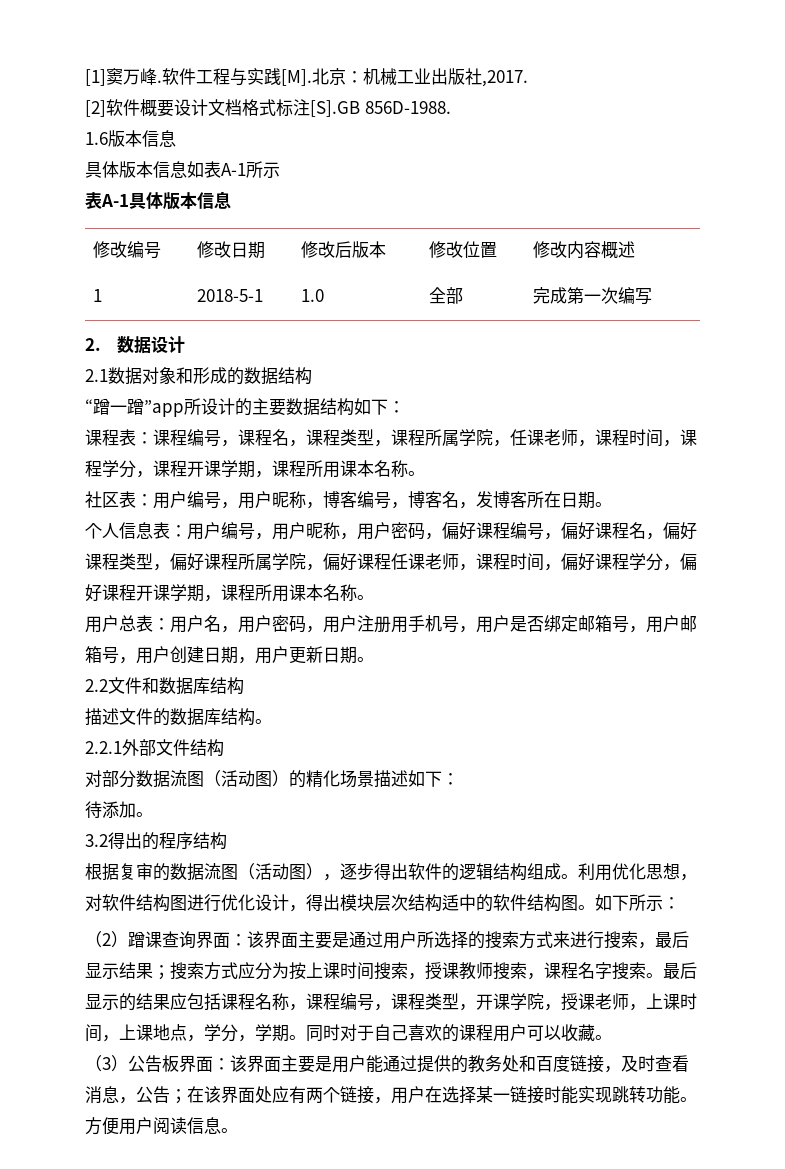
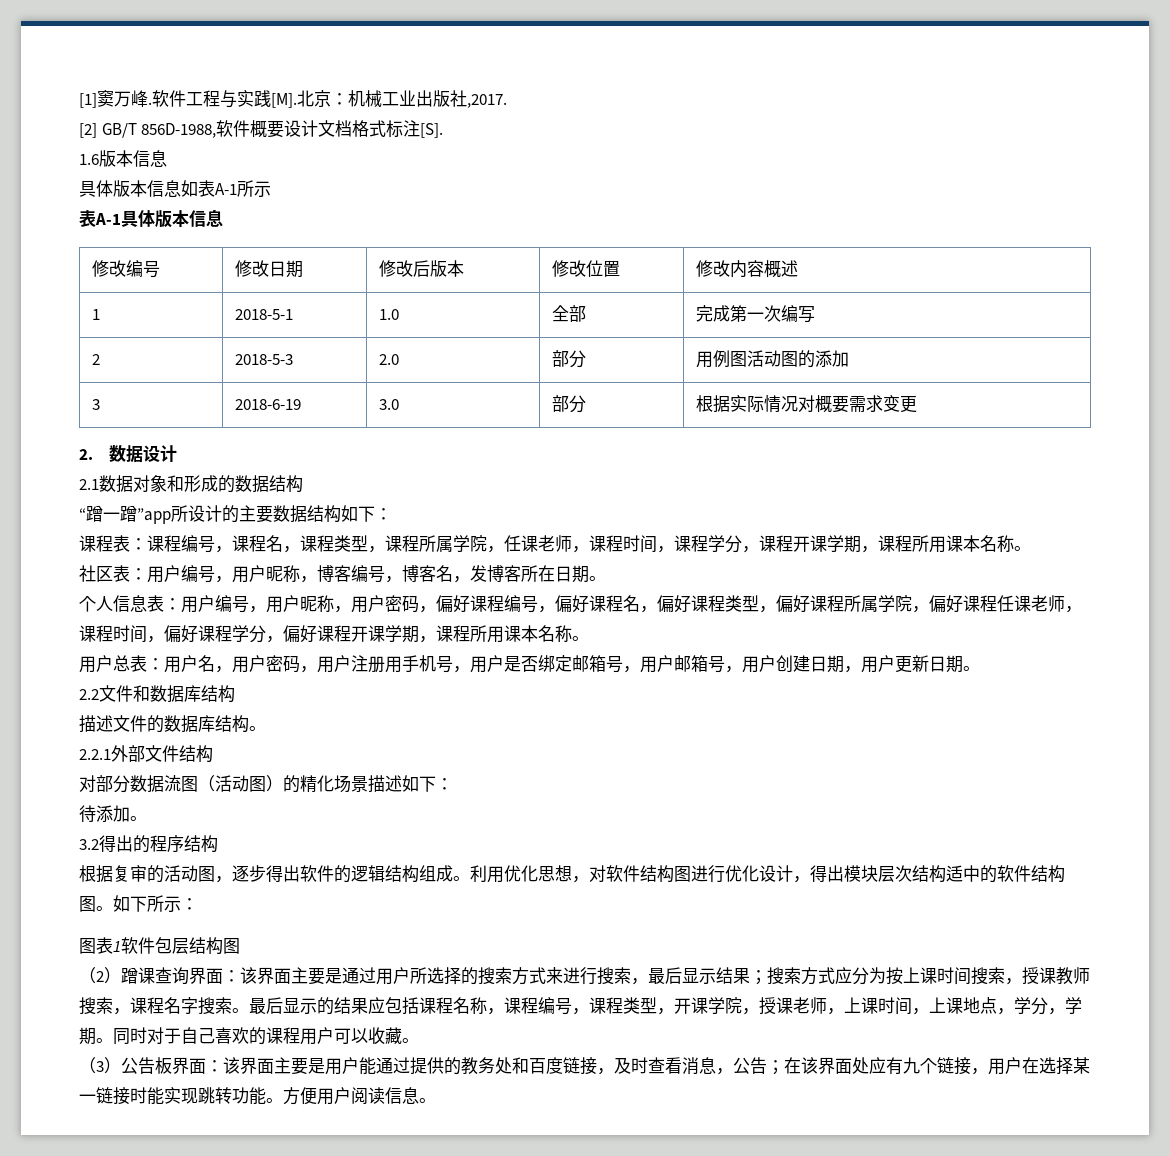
(106, 108) none -> [101,123,217,138] GB/T 856D-1988,
[310,100,451,117] [S].GB 856D-1988. -> [420,123,444,138] [S].
(653, 296) none -> [92,354,101,365] [235,354,294,365] [379,354,400,365] [552,350,587,368] [696,350,850,368] [92,399,101,410] [235,399,302,410] [379,399,400,410] [552,395,587,413] [696,395,918,413] // 2 | 2018-5-3 | 2.0 | 部分 | 用例图活动图的添加 // 3 | 2018-6-19 | 3.0 | 部分 | 根据实际情况对概要需求变更
[170,863,323,881] 数据流图（活动图） -> [164,865,215,882] 活动图
(680, 903) none -> [79,937,240,955] // 图表1软件包层结构图
[306,1087,323,1103] 两 -> [903,1057,920,1074] 九

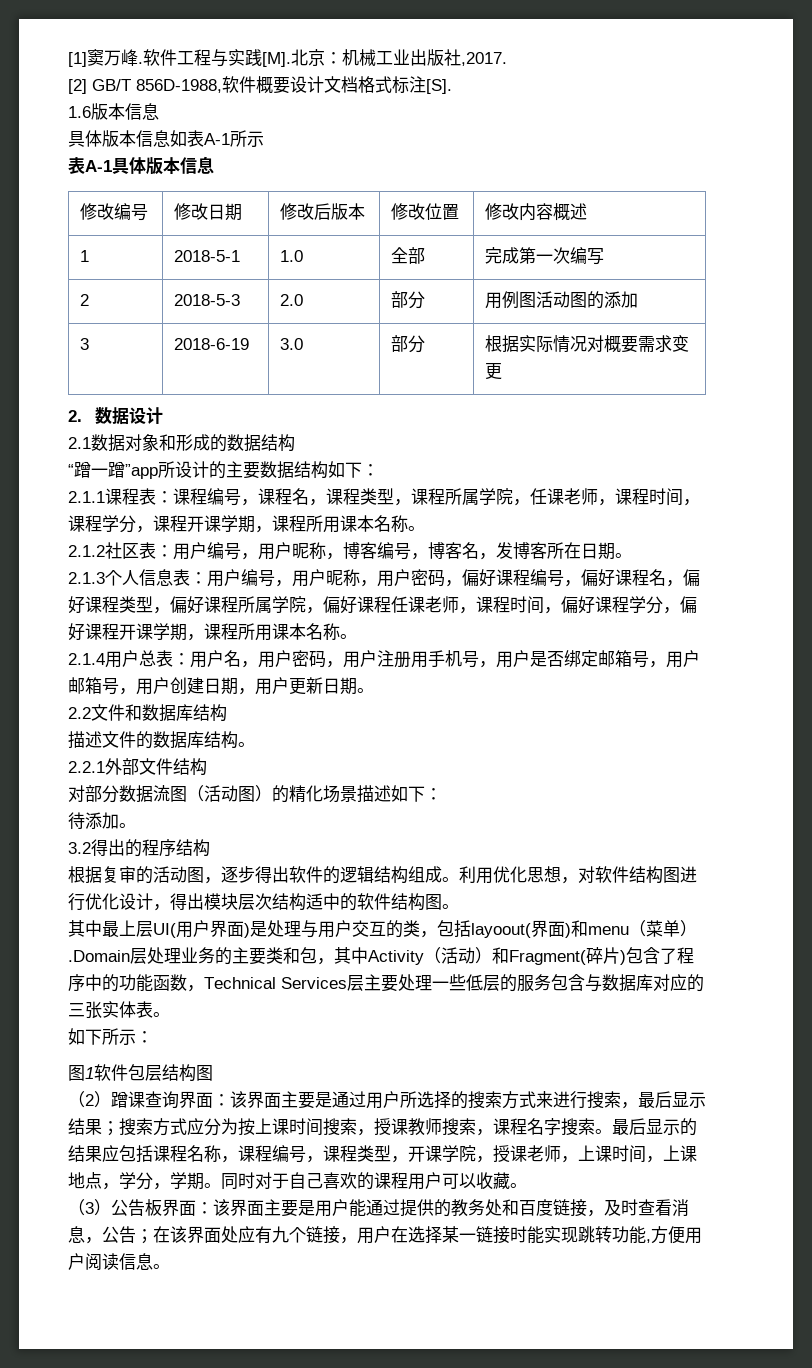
(392, 514) none -> [68,491,105,503] 2.1.1
(1031, 548) none -> [68,545,105,557] 2.1.2
(606, 578) none -> [68,572,105,584] 2.1.3
(589, 638) none -> [68,653,105,665] 2.1.4
(113, 908) none -> [68,920,697,938] [68,947,694,965] [68,974,704,992] [68,1001,170,1019] // 其中最上层UI(用户界面)是处理与用户交互的类，包括layoout(界面)和menu（菜单）.Domain层处理业务的主要类和包，其中Activity（活动）和Fragment(碎片)包含了程序中的功能函数，Technical Services层主要处理一些低层的服务包含与数据库对应的三张实体表。 //
[96,937,113,954] 表 -> (85, 1073) none
[266,1098,283,1103] 。 -> [646,1239,651,1243] ,

